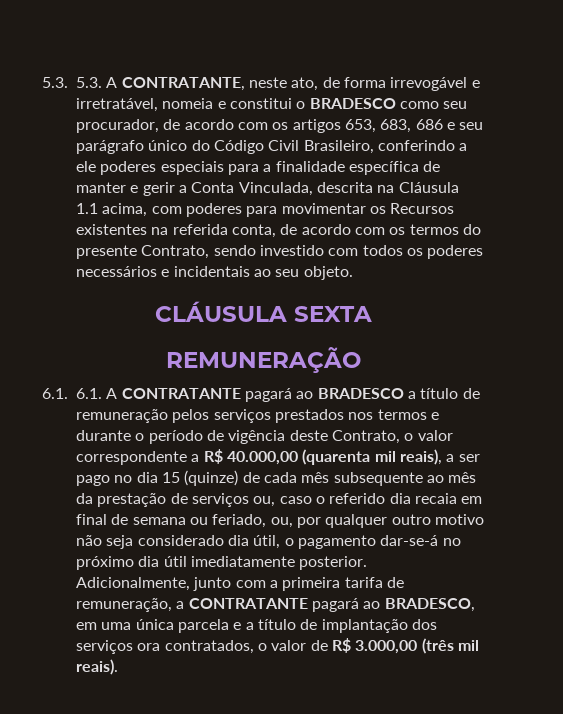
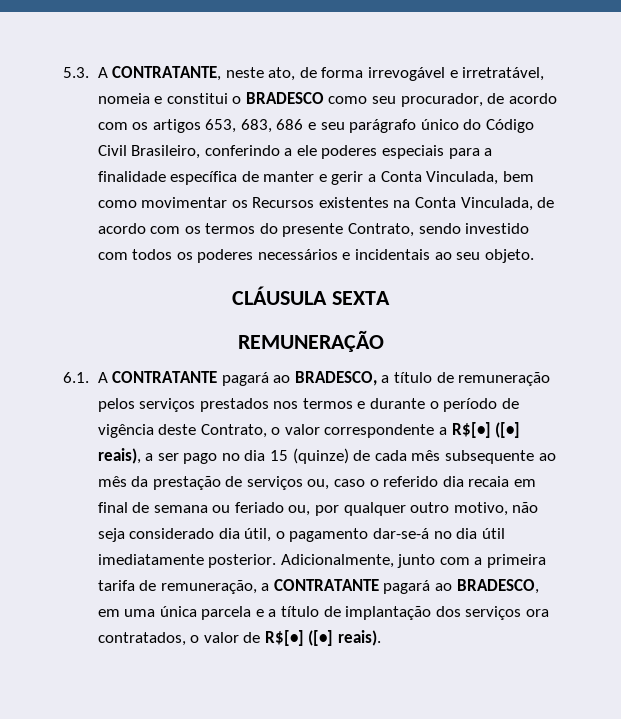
[42,77,102,88] 5.3. 5.3. -> [63,67,89,78] 5.3.
[316,182,459,193] [76,203,278,217] descrita na Cláusula 1.1 acima, com poderes para -> [502,171,534,182] [97,200,137,208] bem como
[172,224,276,238] referida conta, -> [415,197,533,211] Conta Vinculada,
[76,388,102,399] 6.1. -> (89, 377) none
[317,388,404,399] BRADESCO -> [294,371,377,386] BRADESCO,
[203,449,396,465] R$ 40.000,00 (quarenta mil -> [451,422,521,438] R$[•] ([•]
[212,514,267,528] feriado, -> [234,502,284,513] feriado
[434,514,484,525] motivo -> [453,502,508,516] motivo,
[76,556,134,570] próximo -> (452, 535) none
[331,638,479,654] R$ 3.000,00 (três mil -> [264,630,334,646] R$[•] ([•]

